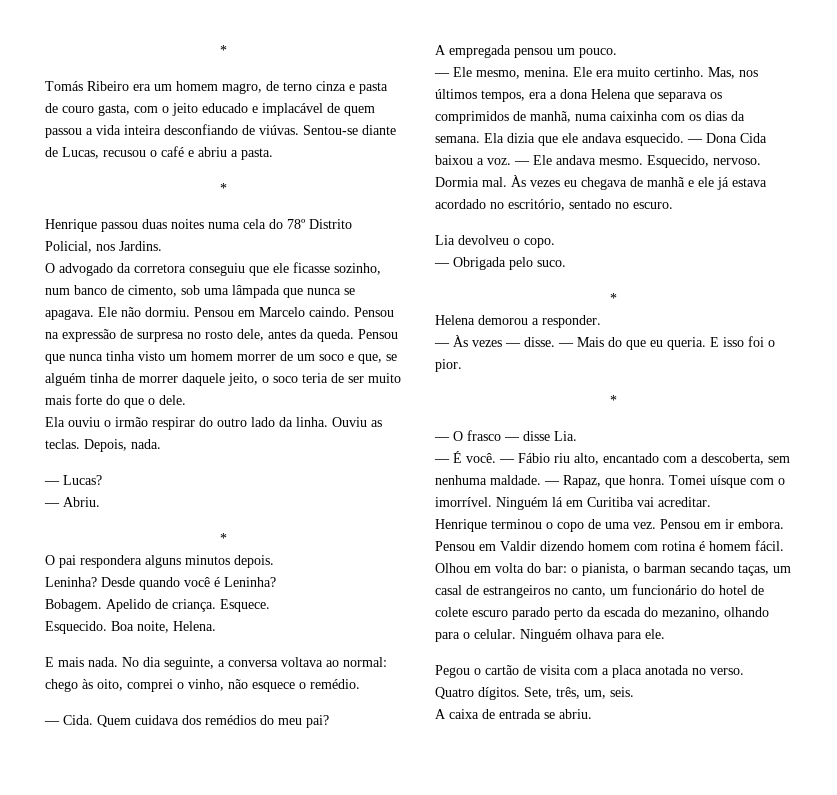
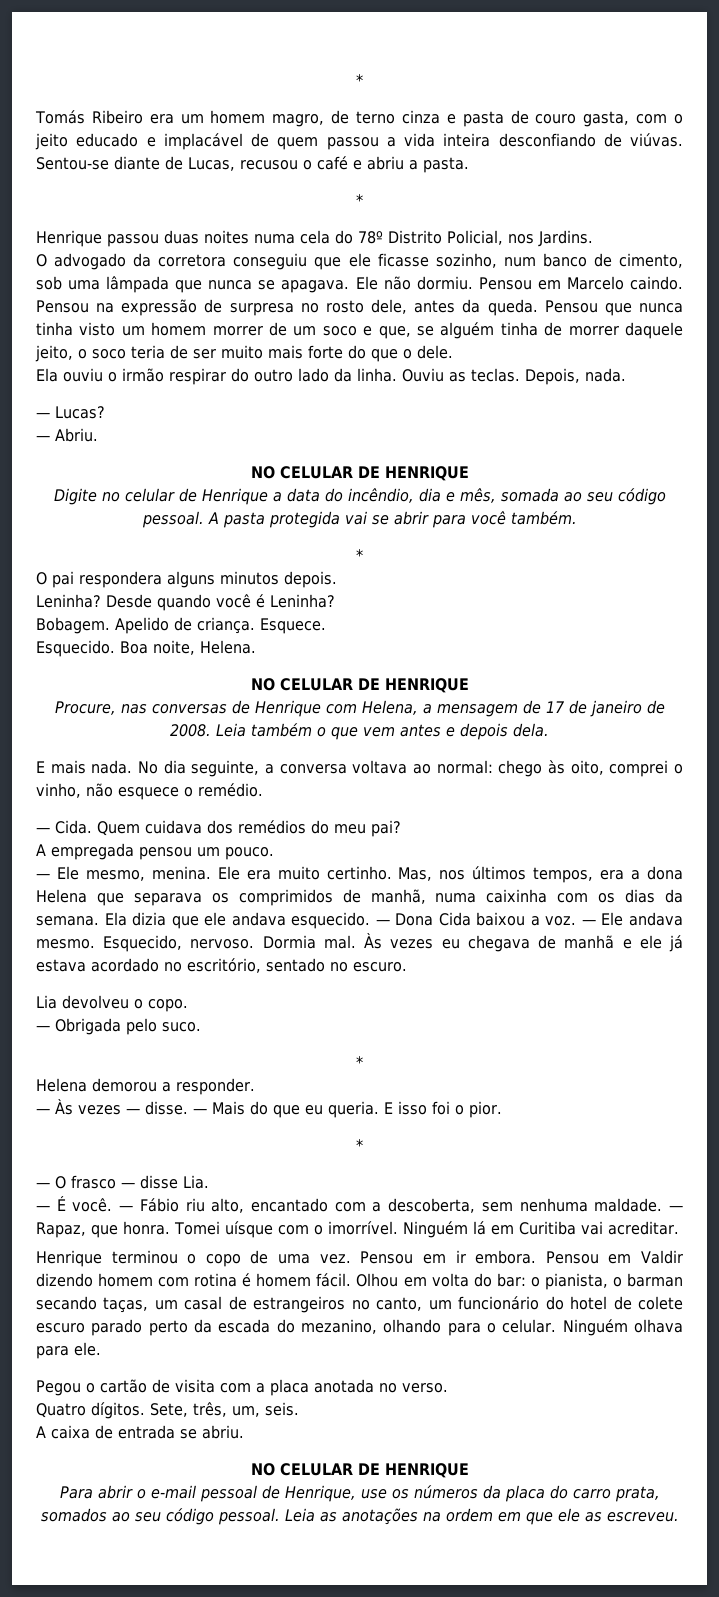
(100, 502) none -> [250,466,469,481] [53,488,666,505] [141,511,577,528] // NO CELULAR DE HENRIQUE // Digite no celular de Henrique a data do incêndio, dia e mês, somada ao seu código pessoal. A pasta protegida vai se abrir para você também.
(216, 626) none -> [250,678,469,693] [54,700,665,717] [170,723,549,740] // NO CELULAR DE HENRIQUE // Procure, nas conversas de Henrique com Helena, a mensagem de 17 de janeiro de 2008. Leia também o que vem antes e depois dela.
(592, 714) none -> [250,1463,469,1478] [59,1485,660,1502] [40,1508,679,1525] // NO CELULAR DE HENRIQUE // Para abrir o e-mail pessoal de Henrique, use os números da placa do carro prata, somados ao seu código pessoal. Leia as anotações na ordem em que ele as escreveu.

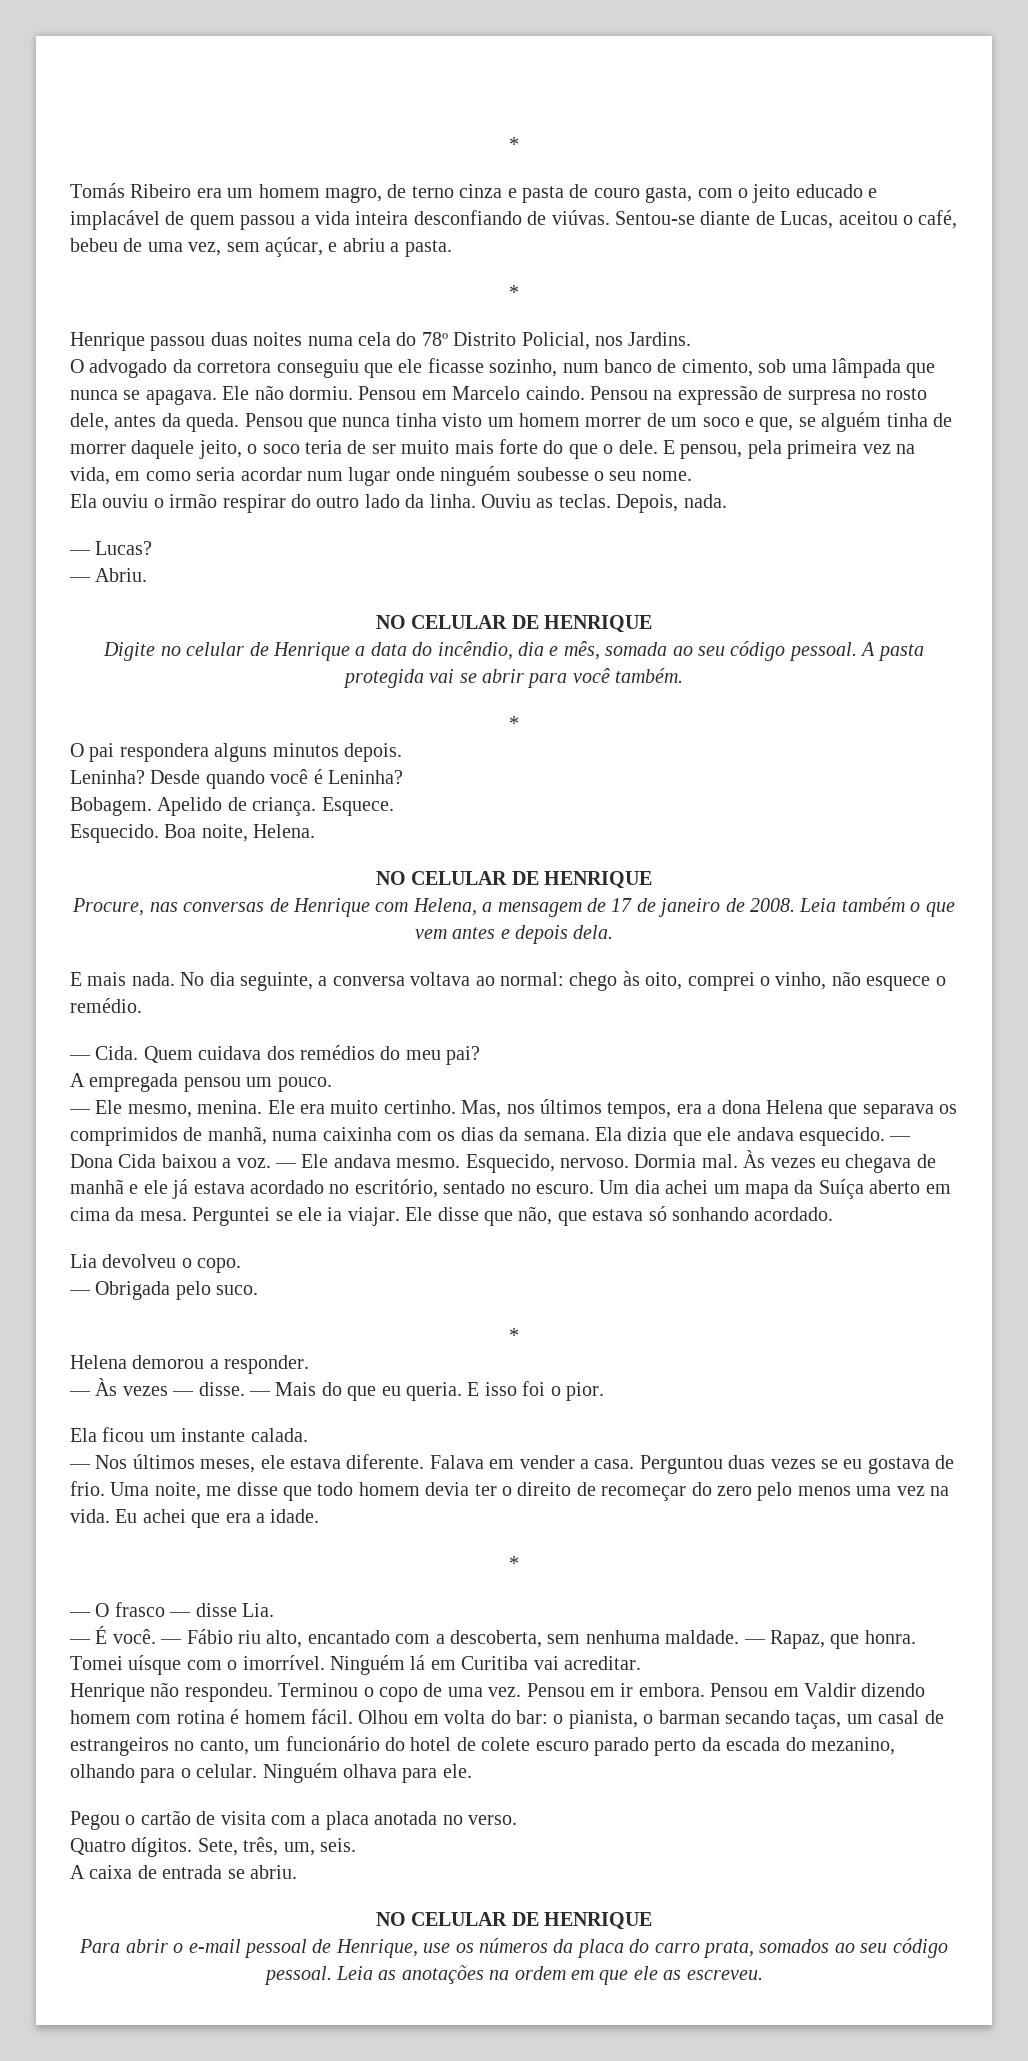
[240,156,348,170] recusou o café -> [838,210,958,229] [70,237,323,257] aceitou o café, bebeu de uma vez, sem açúcar,
(453, 352) none -> [662,440,915,459] [70,466,692,486] E pensou, pela primeira vez na vida, em como seria acordar num lugar onde ninguém soubesse o seu nome.
(407, 967) none -> [599,1179,951,1199] [70,1206,834,1226] Um dia achei um mapa da Suíça aberto em cima da mesa. Perguntei se ele ia viajar. Ele disse que não, que estava só sonhando acordado.
(502, 1109) none -> [70,1427,308,1442] [69,1454,955,1474] [70,1481,949,1501] [70,1509,320,1528] // Ela ficou um instante calada. // — Nos últimos meses, ele estava diferente. Falava em vender a casa. Perguntou duas vezes se eu gostava de frio. Uma noite, me disse que todo homem devia ter o direito de recomeçar do zero pelo menos uma vez na vida. Eu achei que era a idade.
[111,1250,178,1264] terminou -> [150,1682,359,1702] não respondeu. Terminou

